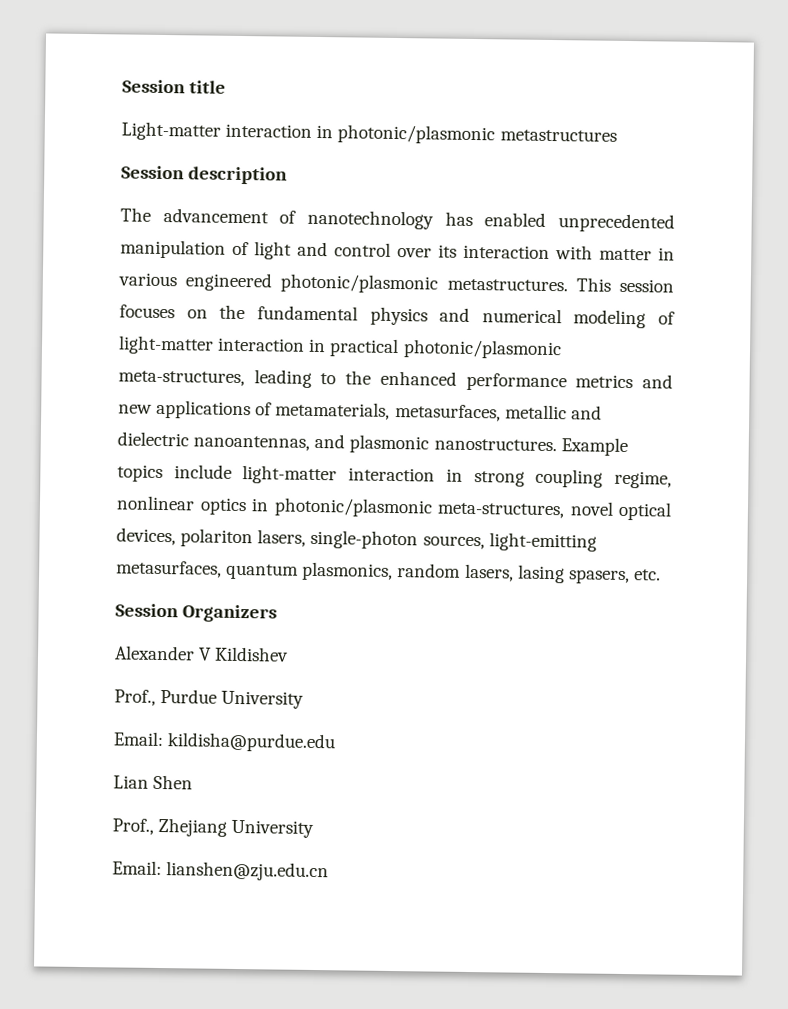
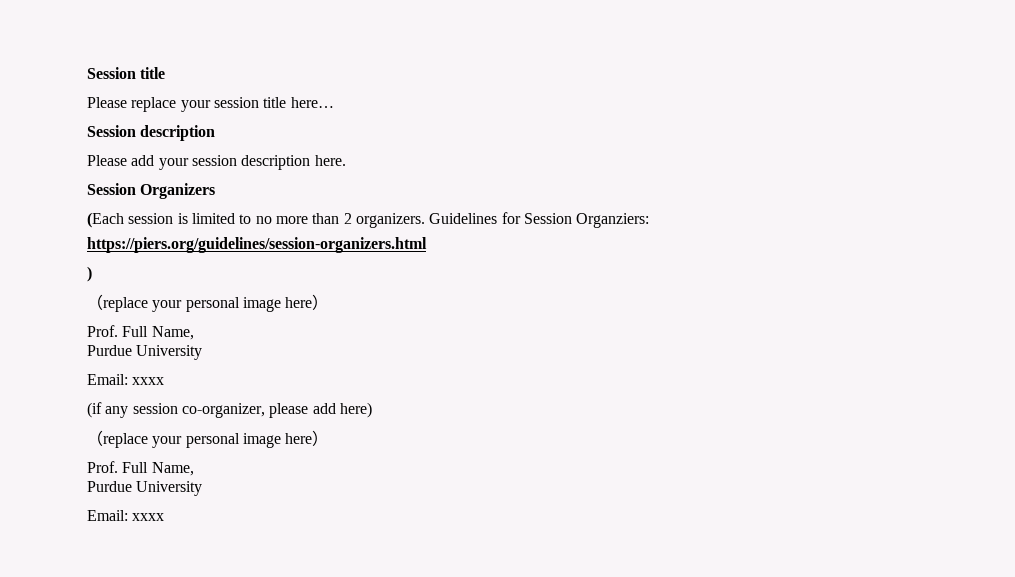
[121,121,617,145] [121,165,289,185] [120,207,676,233] [120,239,675,261] [118,272,674,294] [119,304,675,329] [118,335,562,360] [118,369,673,392] [118,399,602,422] [117,431,628,457] [117,464,672,489] [116,495,672,521] [116,527,597,552] [116,560,661,585] [115,603,278,623] [114,645,290,662] [114,689,305,709] [113,731,337,753] [113,774,194,790] [112,817,315,839] [112,860,330,882] Light-matter interaction in photonic/plasmonic metastructures // Session description // The advancement of nanotechnology has enabled unprecedented manipulation of light and control over its interaction with matter in various engineered photonic/plasmonic metastructures. This session focuses on the fundamental physics and numerical modeling of light-matter interaction in practical photonic/plasmonic meta-structures, leading to the enhanced performance metrics and new applications of metamaterials, metasurfaces, metallic and dielectric nanoantennas, and plasmonic nanostructures. Example topics include light-matter interaction in strong coupling regime, nonlinear optics in photonic/plasmonic meta-structures, novel optical devices, polariton lasers, single-photon sources, light-emitting metasurfaces, quantum plasmonics, random lasers, lasing spasers, etc. // Session Organizers // Alexander V Kildishev // Prof., Purdue University // Email: kildisha@purdue.edu // Lian Shen // Prof., Zhejiang University // Email: lianshen@zju.edu.cn -> [87,97,334,112] [87,125,216,141] [87,155,346,170] [87,183,216,199] [87,212,650,228] [87,237,427,253] [87,266,92,282] [87,294,329,312] [87,325,194,340] [87,345,203,360] [87,374,165,385] [87,402,372,418] [87,430,329,448] [87,461,194,476] [87,481,203,496] [87,510,165,521] Please replace your session title here… // Session description // Please add your session description here. // Session Organizers // (Each session is limited to no more than 2 organizers. Guidelines for Session Organziers: // https://piers.org/guidelines/session-organizers.html // ) // （replace your personal image here） // Prof. Full Name, // Purdue University // Email: xxxx // (if any session co-organizer, please add here) // （replace your personal image here） // Prof. Full Name, // Purdue University // Email: xxxx

